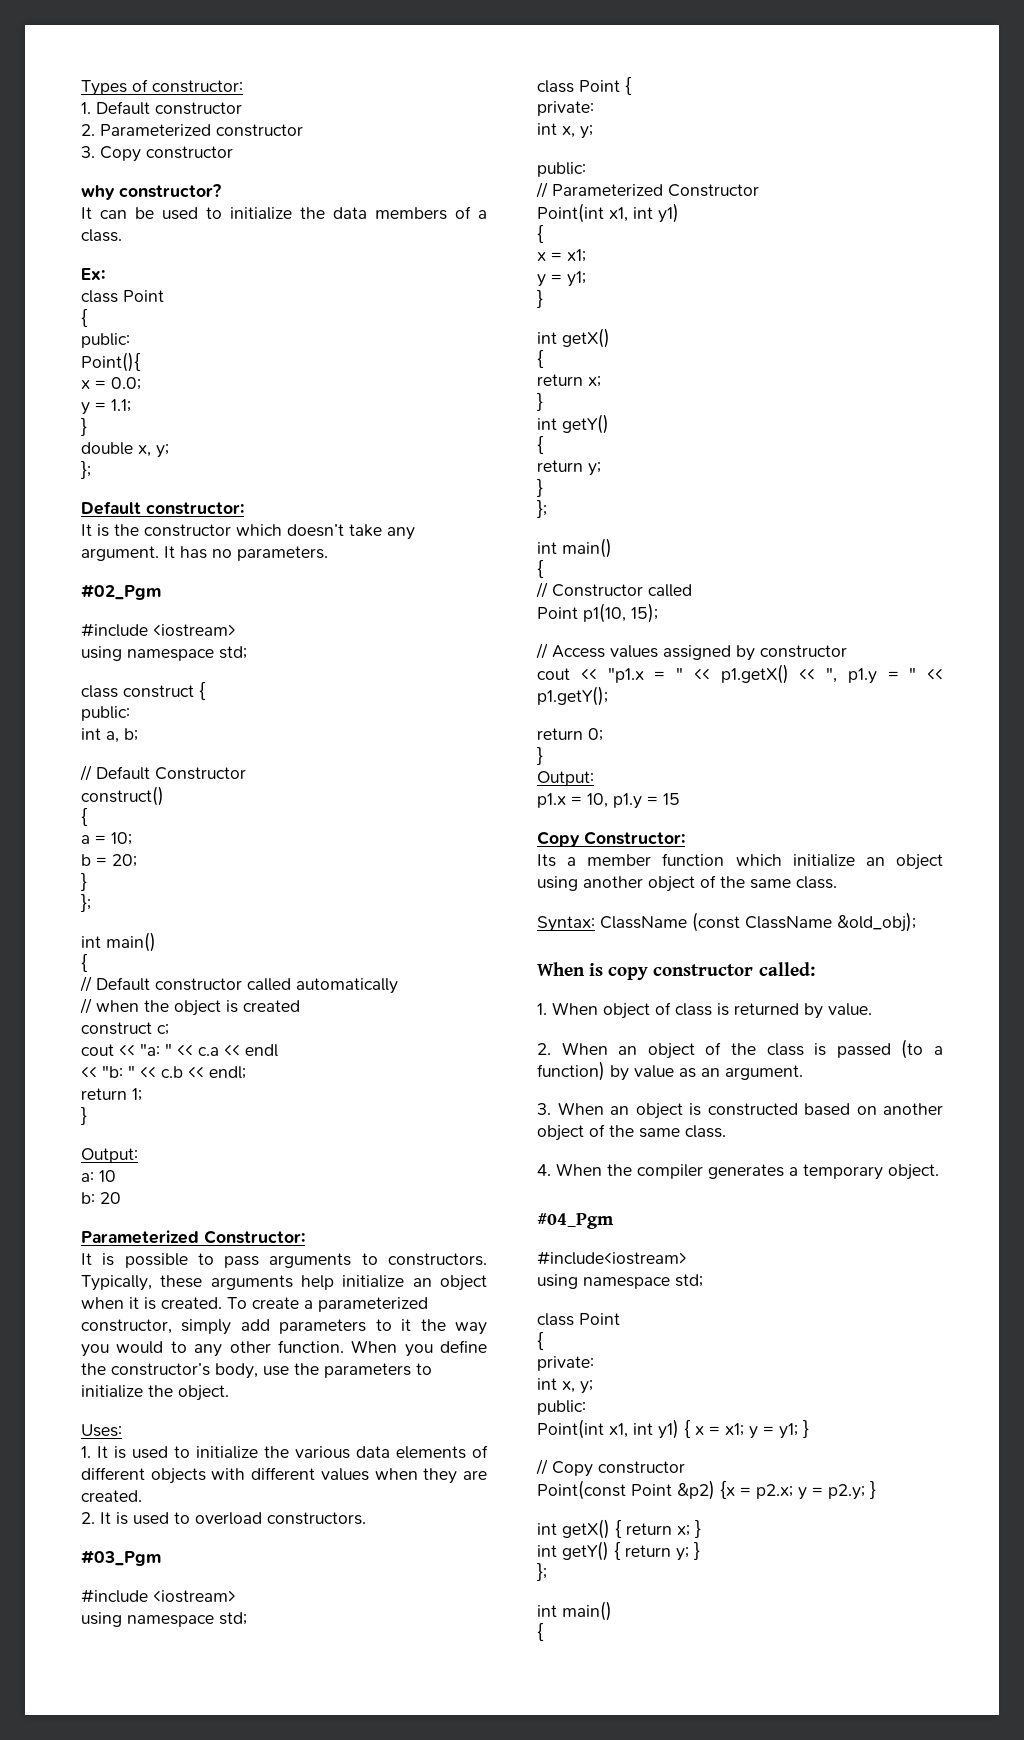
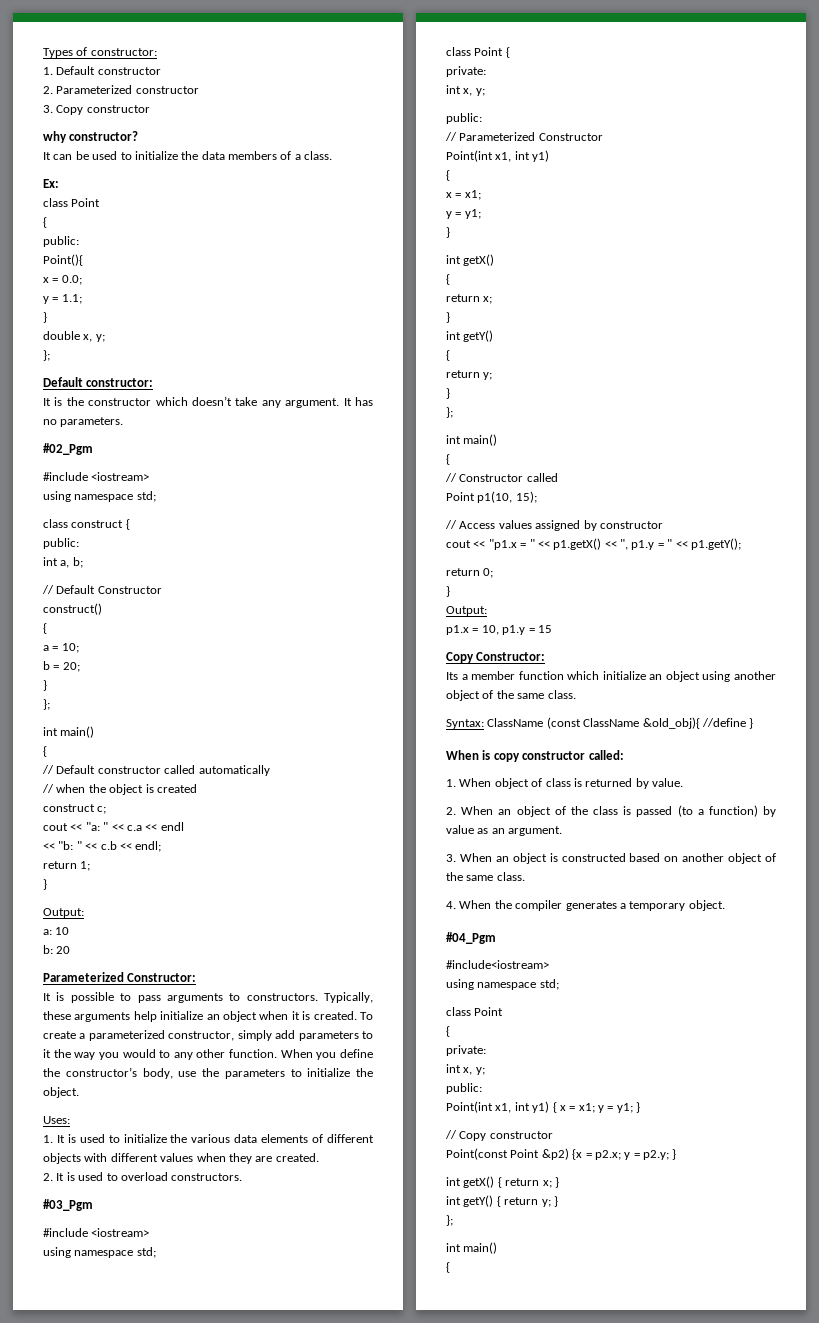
[837,912,916,932] &old_obj); -> [642,717,754,729] &old_obj){ //define }

